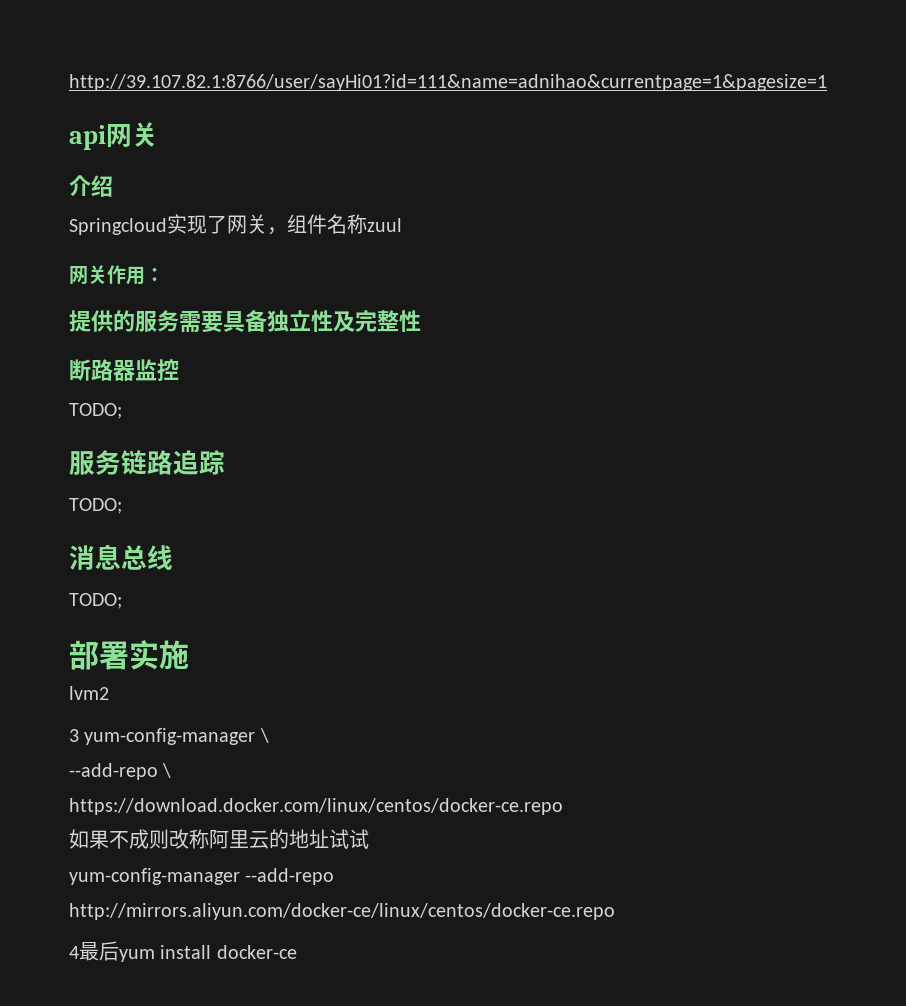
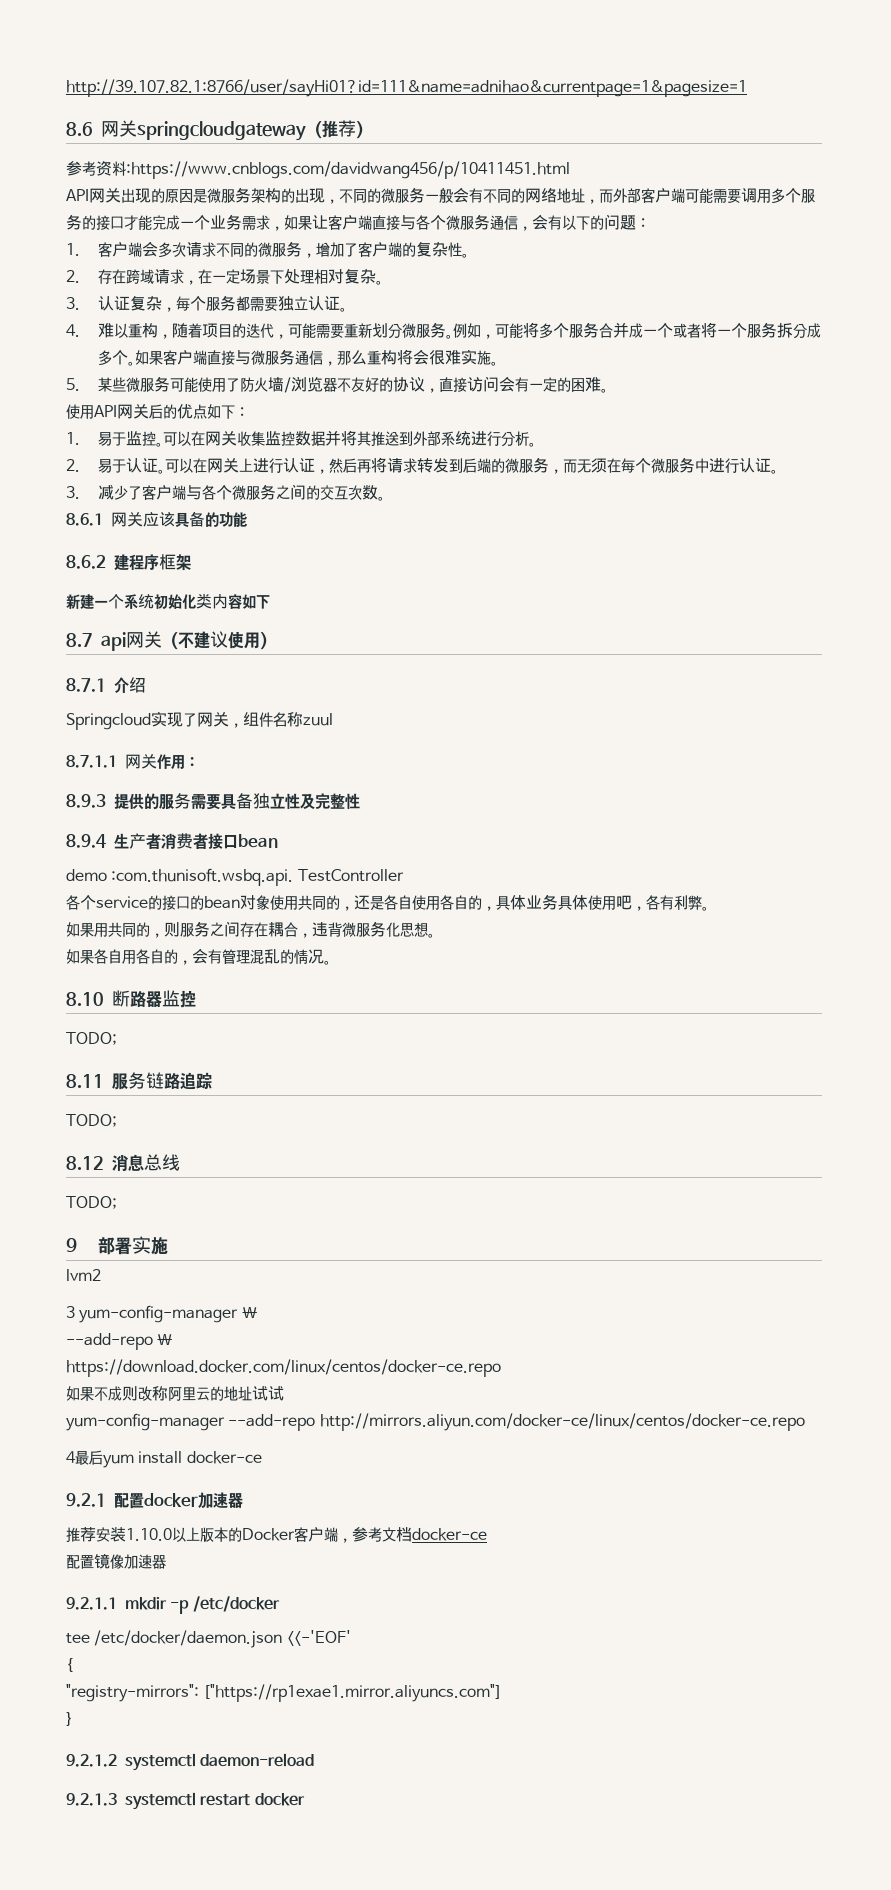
[69,122,158,150] api网关 // -> [66,120,372,141] [66,161,570,179] [66,187,815,204] [66,214,650,231] [66,241,469,258] [66,269,383,285] [66,295,347,312] [66,322,821,339] [97,349,498,366] [66,376,608,393] [66,404,249,419] [66,430,536,447] [66,457,778,474] [66,484,385,501] [66,511,247,528] [66,554,191,571] [66,593,270,609] [66,631,276,651] [66,678,106,692] 8.6网关springcloudgateway（推荐） // 参考资料:https://www.cnblogs.com/davidwang456/p/10411451.html // API网关出现的原因是微服务架构的出现，不同的微服务一般会有不同的网络地址，而外部客户端可能需要调用多个服务的接口才能完成一个业务需求，如果让客户端直接与各个微服务通信，会有以下的问题： // 1.客户端会多次请求不同的微服务，增加了客户端的复杂性。 // 2.存在跨域请求，在一定场景下处理相对复杂。 // 3.认证复杂，每个服务都需要独立认证。 // 4.难以重构，随着项目的迭代，可能需要重新划分微服务。例如，可能将多个服务合并成一个或者将一个服务拆分成多个。如果客户端直接与微服务通信，那么重构将会很难实施。 // 5.某些微服务可能使用了防火墙/浏览器不友好的协议，直接访问会有一定的困难。 // 使用API网关后的优点如下： // 1.易于监控。可以在网关收集监控数据并将其推送到外部系统进行分析。 // 2.易于认证。可以在网关上进行认证，然后再将请求转发到后端的微服务，而无须在每个微服务中进行认证。 // 3.减少了客户端与各个微服务之间的交互次数。 // 8.6.1网关应该具备的功能 // 8.6.2建程序框架 // 新建一个系统初始化类内容如下 // 8.7 api网关（不建议使用） // 8.7.1
(402, 225) none -> [66,755,117,768] 8.7.1.1
(164, 275) none -> [66,794,106,808] 8.9.3
(421, 321) none -> [66,833,278,850] [66,868,404,886] [66,894,709,911] [66,921,435,938] [66,948,331,965] [66,992,104,1006] 8.9.4生产者消费者接口bean // demo :com.thunisoft.wsbq.api. TestController // 各个service的接口的bean对象使用共同的，还是各自使用各自的，具体业务具体使用吧，各有利弊。 // 如果用共同的，则服务之间存在耦合，违背微服务化思想。 // 如果各自用各自的，会有管理混乱的情况。 // 8.10
(122, 411) none -> [66,1074,104,1088] 8.11
(122, 506) none -> [66,1156,104,1170] 8.12
(122, 601) none -> [66,1238,77,1252] 9
(297, 952) none -> [66,1492,243,1509] [66,1527,487,1543] [66,1553,166,1569] [66,1596,280,1614] [66,1630,351,1648] [66,1658,73,1672] [66,1684,503,1702] [66,1712,73,1726] [66,1753,315,1771] [66,1792,305,1810] // 9.2.1配置docker加速器 // 推荐安装1.10.0以上版本的Docker客户端，参考文档docker-ce // 配置镜像加速器 // 9.2.1.1 mkdir -p /etc/docker // tee /etc/docker/daemon.json <<-'EOF' // { // "registry-mirrors": ["https://rp1exae1.mirror.aliyuncs.com"] // } // 9.2.1.2 systemctl daemon-reload // 9.2.1.3 systemctl restart docker

